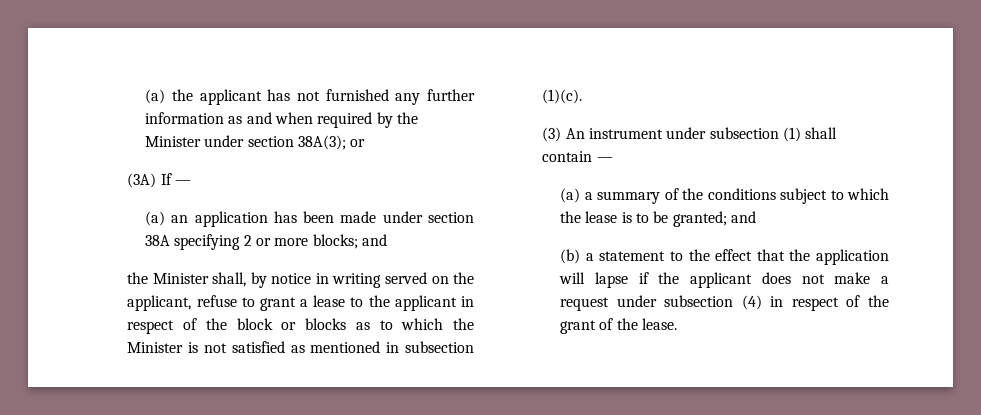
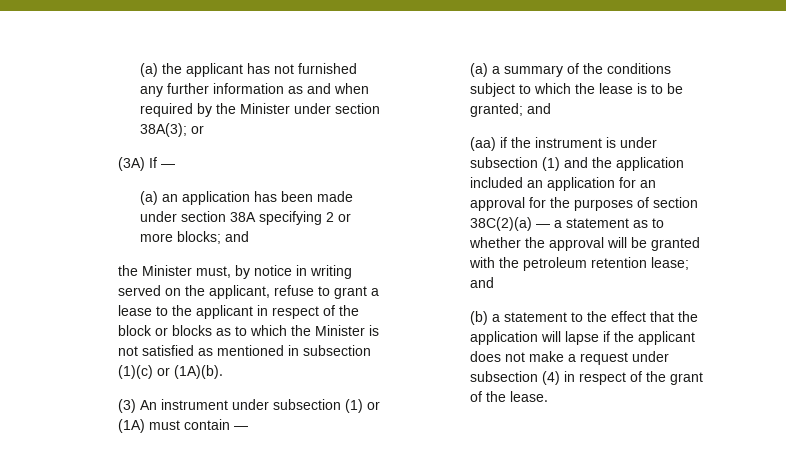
[212,272,247,287] shall, -> [196,266,232,278] must,
[542,89,583,104] (1)(c). -> [118,365,224,379] (1)(c) or (1A)(b).
[805,127,838,139] shall -> [367,401,381,410] [118,419,181,433] or (1A) must
(757, 217) none -> [469,137,657,151] [469,157,684,171] [469,177,656,191] [469,197,698,211] [469,217,664,231] [468,237,700,251] [468,257,689,271] [469,277,494,288] // (aa) if the instrument is under subsection (1) and the application included an application for an approval for the purposes of section 38C(2)(a) — a statement as to whether the approval will be granted with the petroleum retention lease; and

